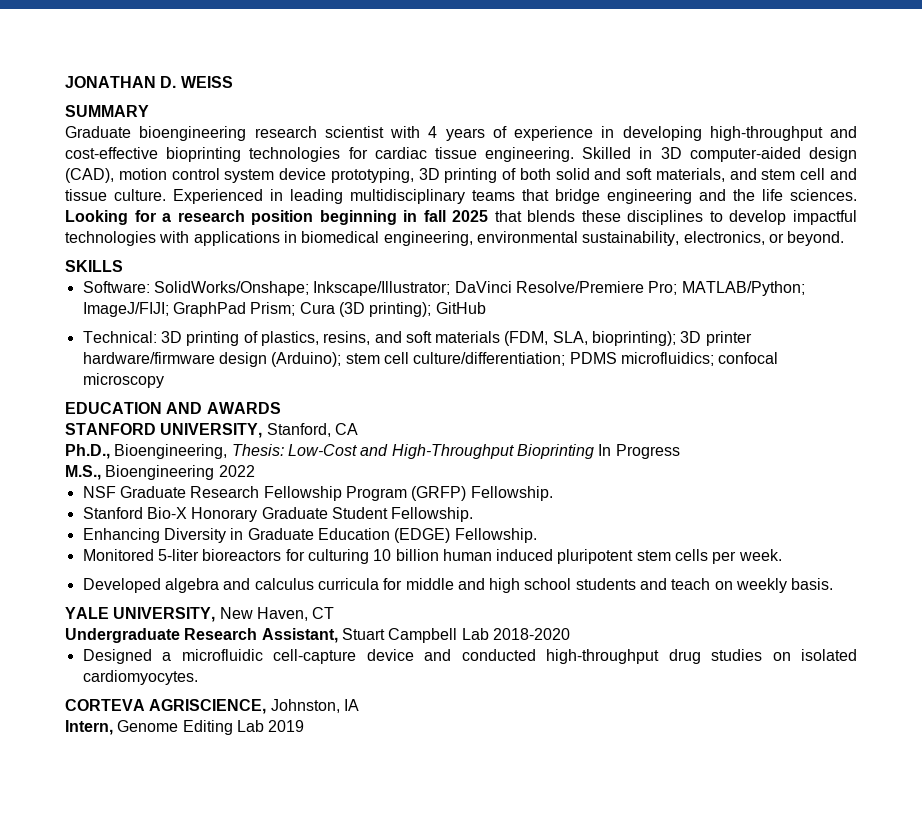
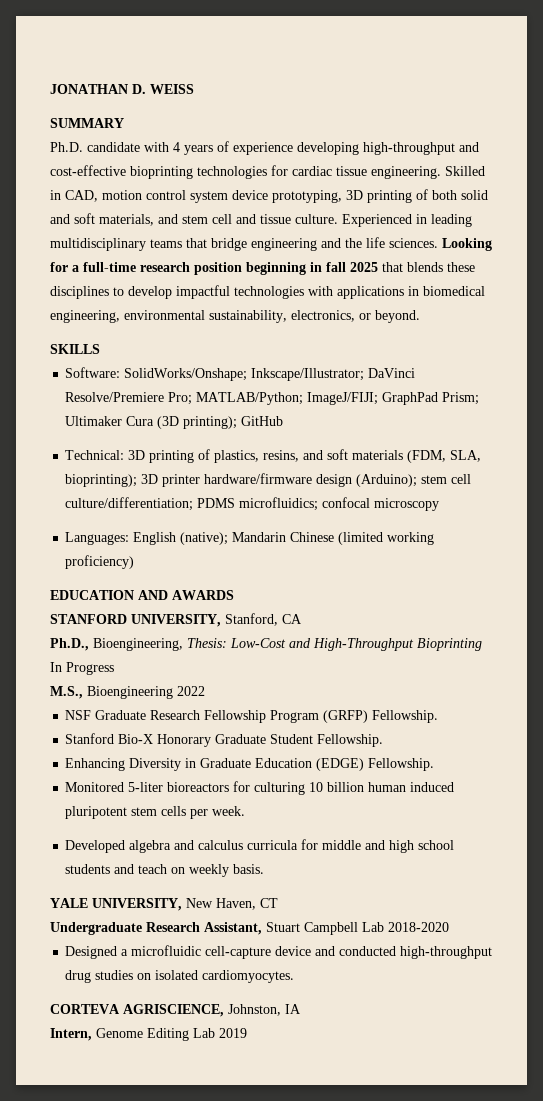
[65,126,384,141] Graduate bioengineering research scientist -> [50,142,140,152] Ph.D. candidate
[601,126,615,138] in -> (293, 148) none
[660,147,857,162] [65,168,114,183] 3D computer-aided design (CAD), -> [65,190,98,202] CAD,
(172, 217) none -> [83,262,136,272] full-time
(296, 309) none -> [65,416,123,426] Ultimaker
(164, 380) none -> [65,532,435,545] [65,555,135,569] // Languages: English (native); Mandarin Chinese (limited working proficiency)

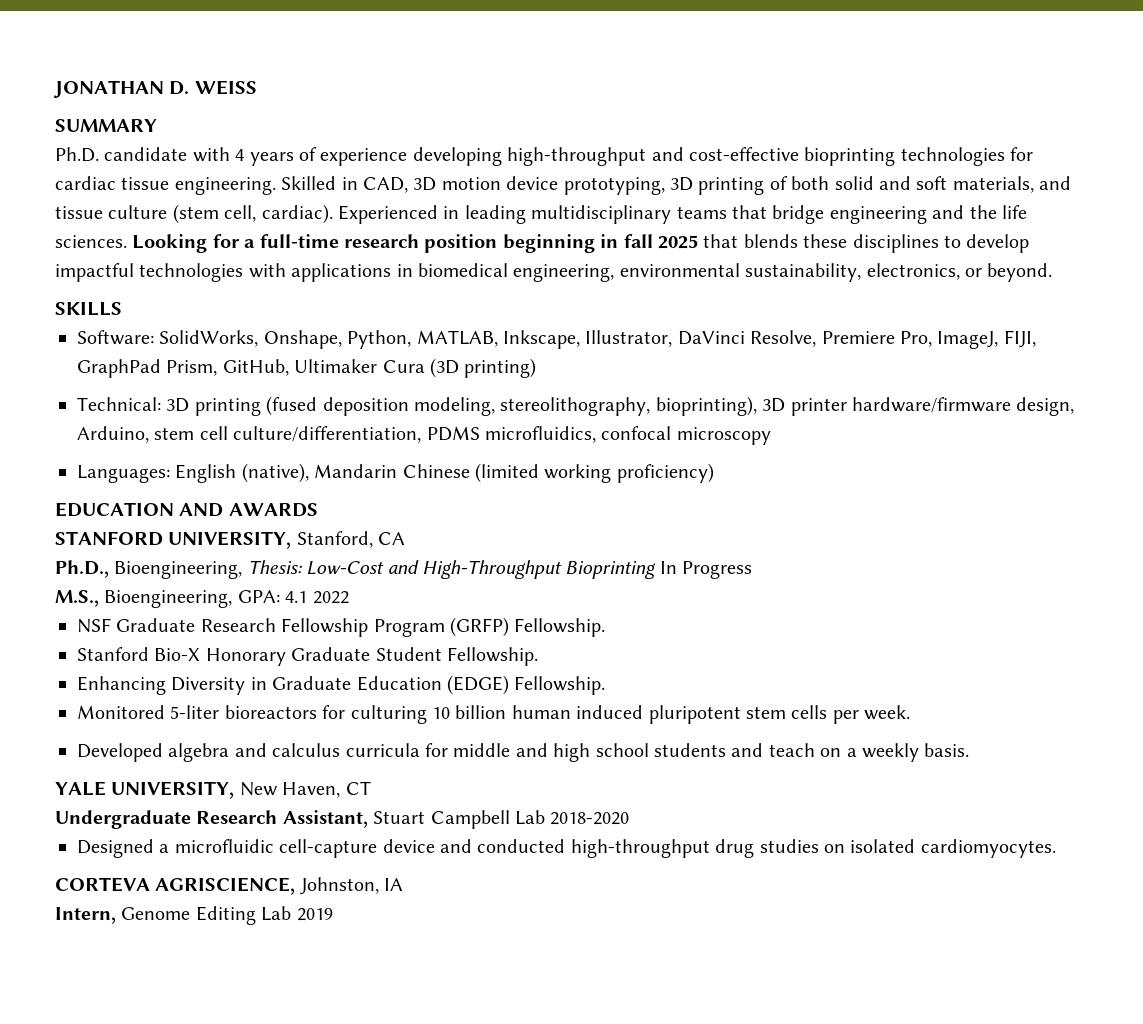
[102,190,228,203] motion control system -> [413,177,501,191] 3D motion
[182,214,338,224] stem cell and tissue culture. -> [55,204,333,224] tissue culture (stem cell, cardiac).
[124,368,416,381] [65,392,480,405] SolidWorks/Onshape; Inkscape/Illustrator; DaVinci Resolve/Premiere Pro; MATLAB/Python; ImageJ/FIJI; GraphPad Prism; -> [159,330,1036,349] [77,359,289,378] SolidWorks, Onshape, Python, MATLAB, Inkscape, Illustrator, DaVinci Resolve, Premiere Pro, ImageJ, FIJI, GraphPad Prism, GitHub,
[183,416,284,429] printing); GitHub -> [464,358,537,378] printing)
[198,449,482,463] [65,473,472,487] [65,497,319,511] of plastics, resins, and soft materials (FDM, SLA, bioprinting); 3D printer hardware/firmware design (Arduino); stem cell culture/differentiation; PDMS microfluidics; -> [266,396,1075,416] [77,426,596,443] (fused deposition modeling, stereolithography, bioprinting), 3D printer hardware/firmware design, Arduino, stem cell culture/differentiation, PDMS microfluidics,
[180,532,229,545] (native); -> [241,463,309,483] (native),
[87,686,173,699] Bioengineering -> [104,590,308,608] Bioengineering, GPA: 4.1
(186, 870) none -> [846,748,857,757] a

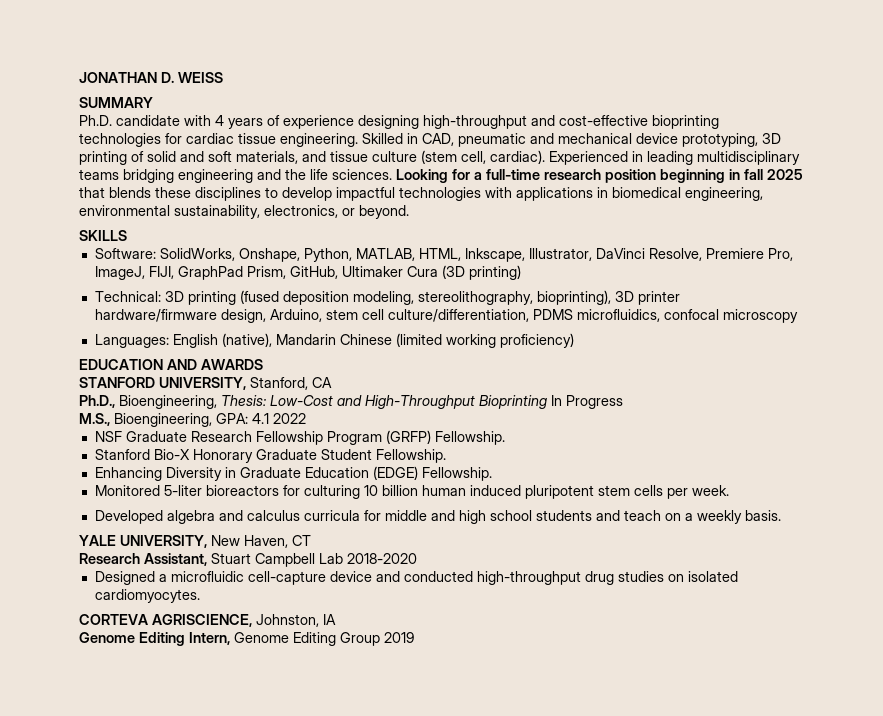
[412,147,502,166] developing -> [358,115,419,129] designing
[413,177,501,191] 3D motion -> [458,133,632,147] pneumatic and mechanical
[791,176,830,190] both -> (144, 156) none
[731,205,825,224] that bridge -> [123,169,174,183] bridging
(498, 338) none -> [418,248,461,261] HTML,
[55,810,191,829] Undergraduate -> (311, 540) none
(404, 884) none -> [79,632,185,646] Genome Editing
[261,906,292,921] Lab -> [340,632,380,646] Group

